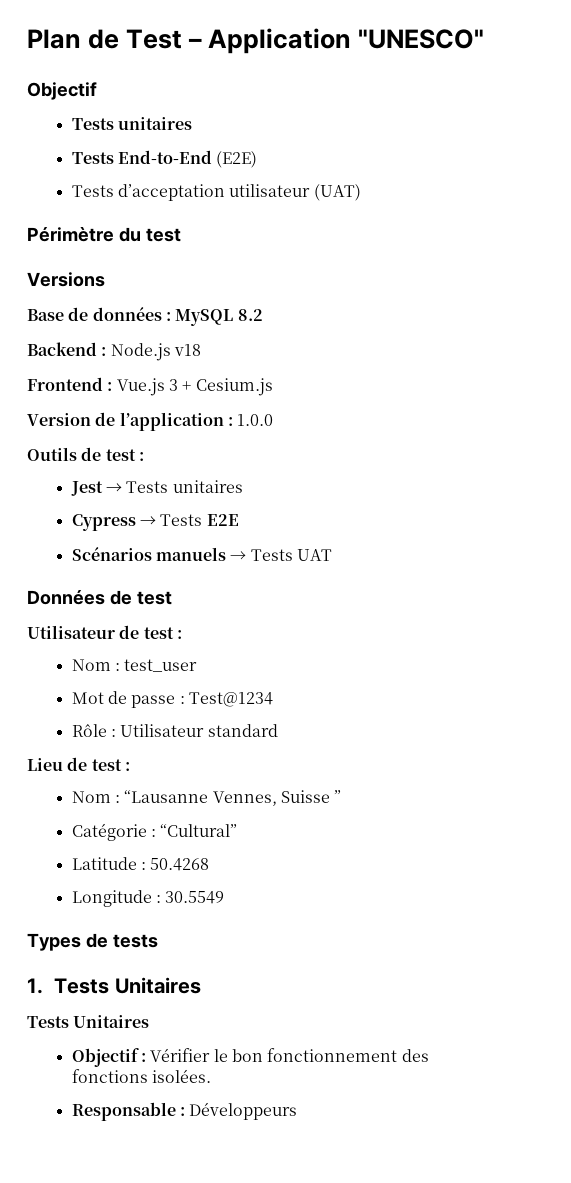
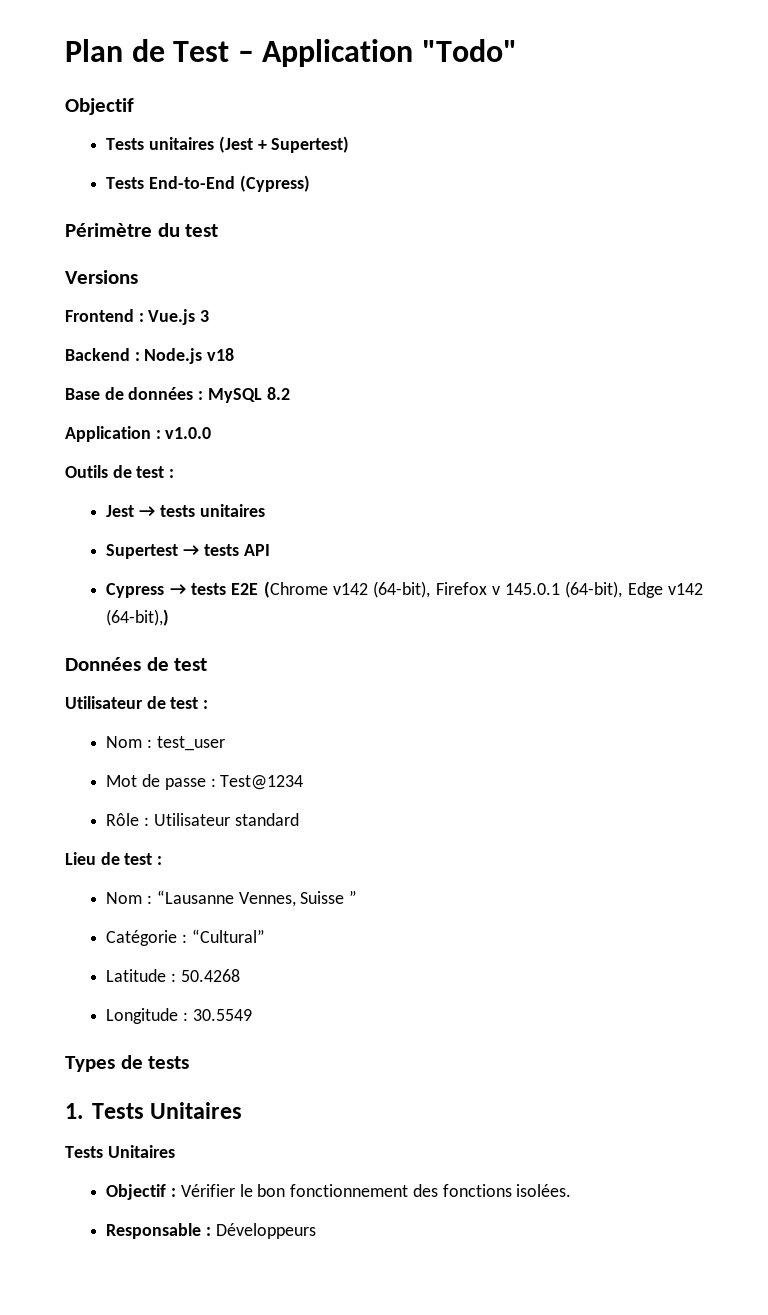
[358,29,485,49] "UNESCO" -> [421,39,517,62] "Todo"
(192, 123) none -> [218,136,350,153] (Jest + Supertest)
[216,151,258,168] [71,184,361,201] (E2E) // Tests d’acceptation utilisateur (UAT) -> [239,175,310,192] (Cypress)
(105, 279) none -> [65,309,210,325] [65,348,235,364] // Frontend : Vue.js 3 // Backend : Node.js v18
[27,342,201,361] [27,377,273,396] [27,412,274,431] Backend : Node.js v18 // Frontend : Vue.js 3 + Cesium.js // Version de l’application : 1.0.0 -> [65,426,212,442] Application : v1.0.0
[126,480,243,493] Tests unitaires -> [159,504,265,517] [106,544,270,559] tests unitaires // Supertest → tests API
[160,514,203,526] Tests -> [191,583,227,595] tests
[71,547,332,561] // Scénarios manuels → Tests UAT -> [263,581,703,598] [106,609,170,626] (Chrome v142 (64-bit), Firefox v 145.0.1 (64-bit), Edge v142 (64-bit),)

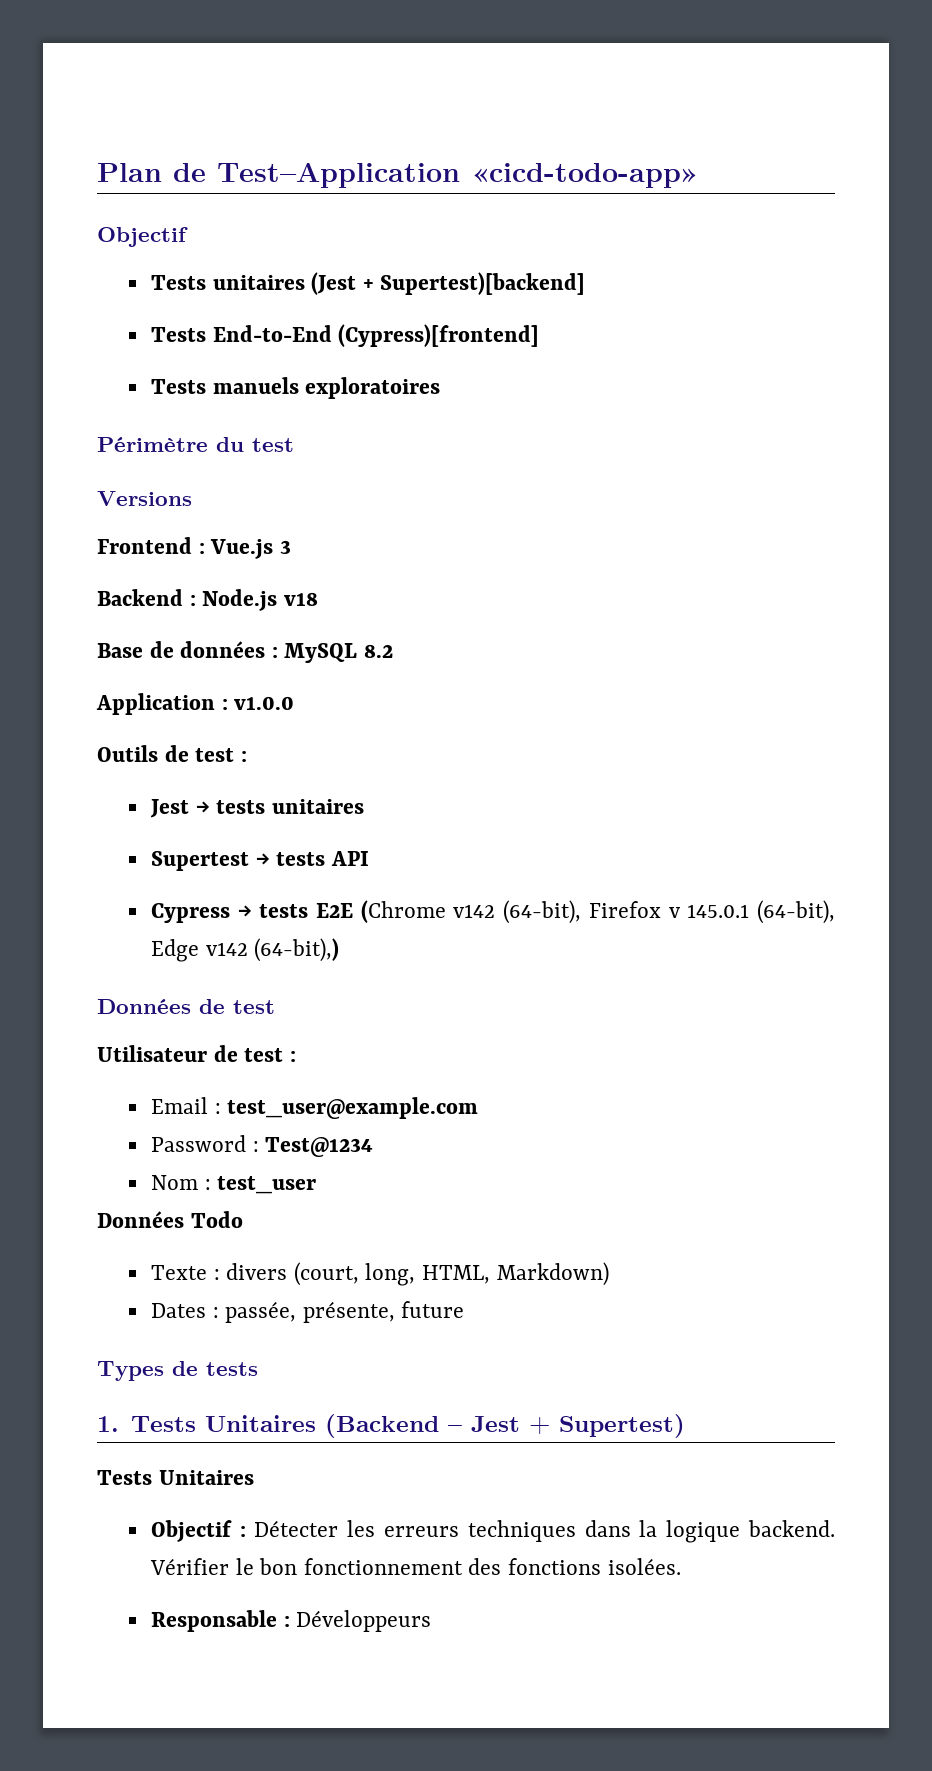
[173,39,517,67] Test – Application "Todo" -> [217,163,699,188] Test–Application «cicd-todo-app»
[271,136,350,153] Supertest) -> [380,272,586,295] Supertest)[backend]
[239,175,310,192] (Cypress) -> [338,324,540,347] [150,377,441,399] (Cypress)[frontend] // Tests manuels exploratoires
[106,736,225,751] [106,774,304,790] [106,813,299,826] [65,852,163,865] [106,890,358,907] [106,929,265,946] [106,969,240,982] [106,1008,252,1024] Nom : test_user // Mot de passe : Test@1234 // Rôle : Utilisateur standard // Lieu de test : // Nom : “Lausanne Vennes, Suisse ” // Catégorie : “Cultural” // Latitude : 50.4268 // Longitude : 30.5549 -> [150,1097,479,1119] [150,1135,374,1157] [150,1175,317,1194] [97,1211,243,1228] [150,1262,609,1286] [150,1301,465,1323] Email : test_user@example.com // Password : Test@1234 // Nom : test_user // Données Todo // Texte : divers (court, long, HTML, Markdown) // Dates : passée, présente, future
(243, 1110) none -> [325,1414,686,1438] (Backend – Jest + Supertest)
(177, 1192) none -> [254,1520,835,1543] Détecter les erreurs techniques dans la logique backend.

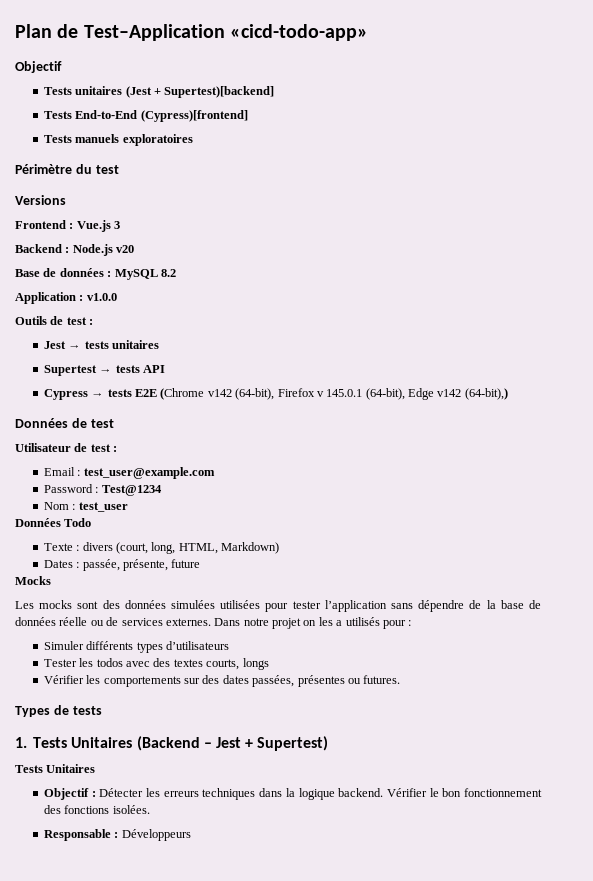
[283,592,318,606] v18 -> [116,245,135,253] v20
(465, 1309) none -> [15,576,51,585] [15,600,541,612] [15,617,412,629] [43,641,230,653] [43,658,269,670] [43,675,401,687] // Mocks // Les mocks sont des données simulées utilisées pour tester l’application sans dépendre de la base de données réelle ou de services externes. Dans notre projet on les a utilisés pour : // Simuler différents types d’utilisateurs // Tester les todos avec des textes courts, longs // Vérifier les comportements sur des dates passées, présentes ou futures.

